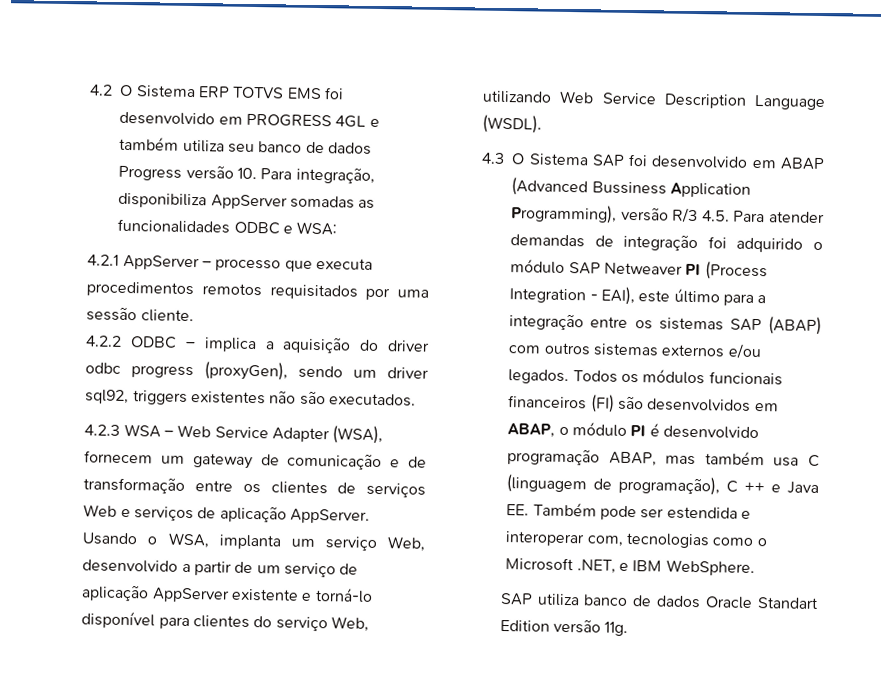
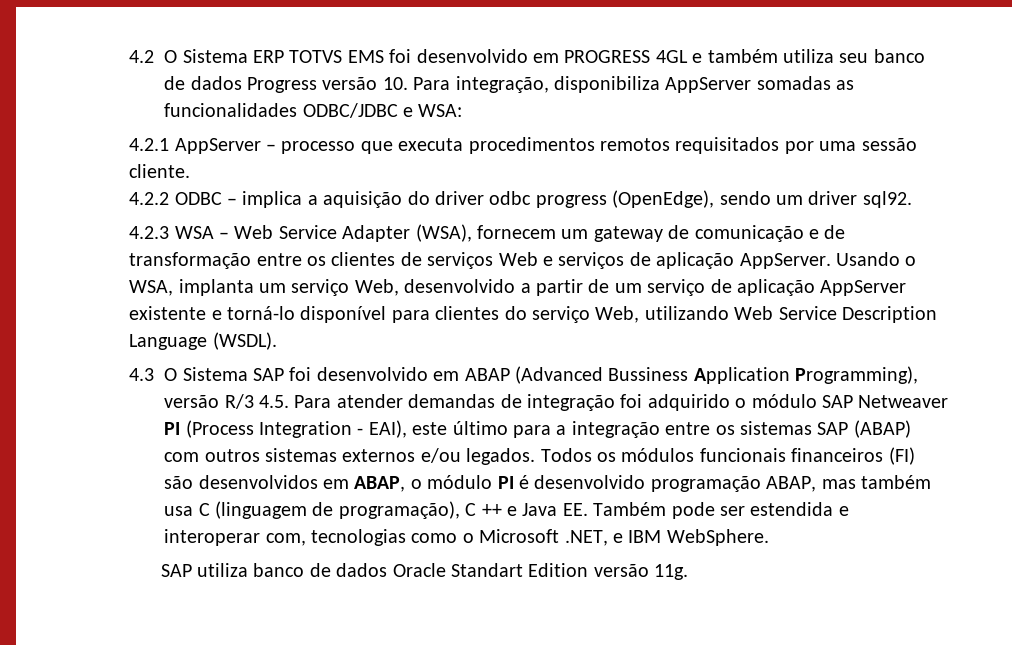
[233,221,280,235] ODBC -> [302,103,398,118] ODBC/JDBC
[204,361,289,381] (proxyGen), -> [612,190,715,208] (OpenEdge),
[85,389,416,407] sql92, triggers existentes não são executados. -> [862,191,912,208] sql92.

